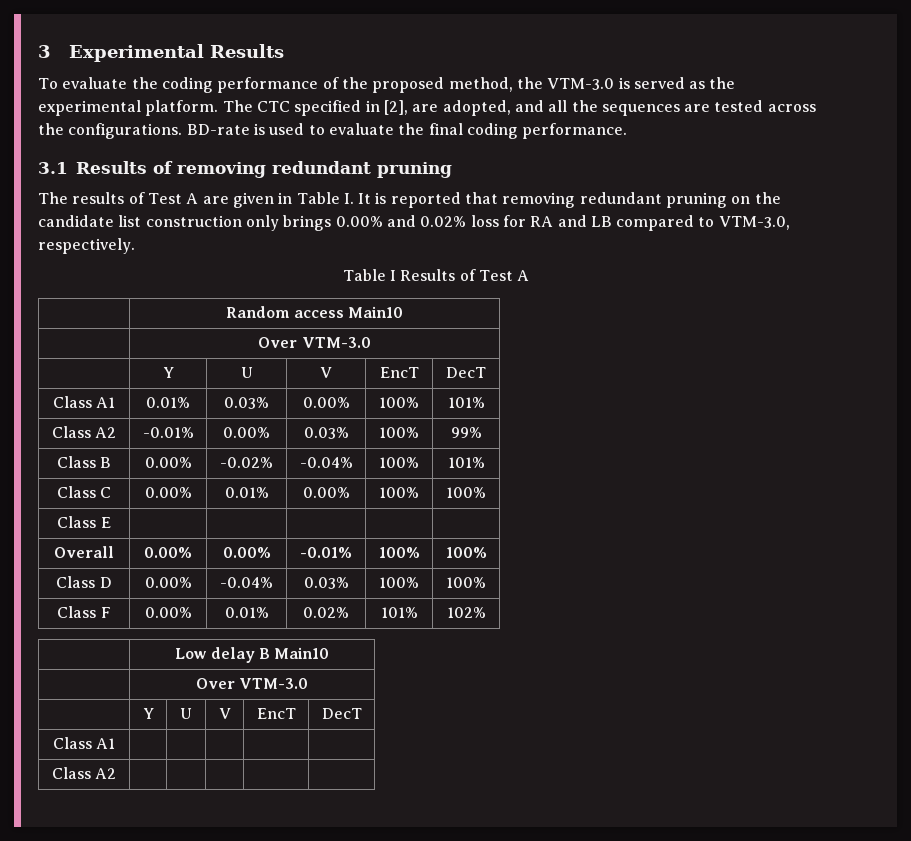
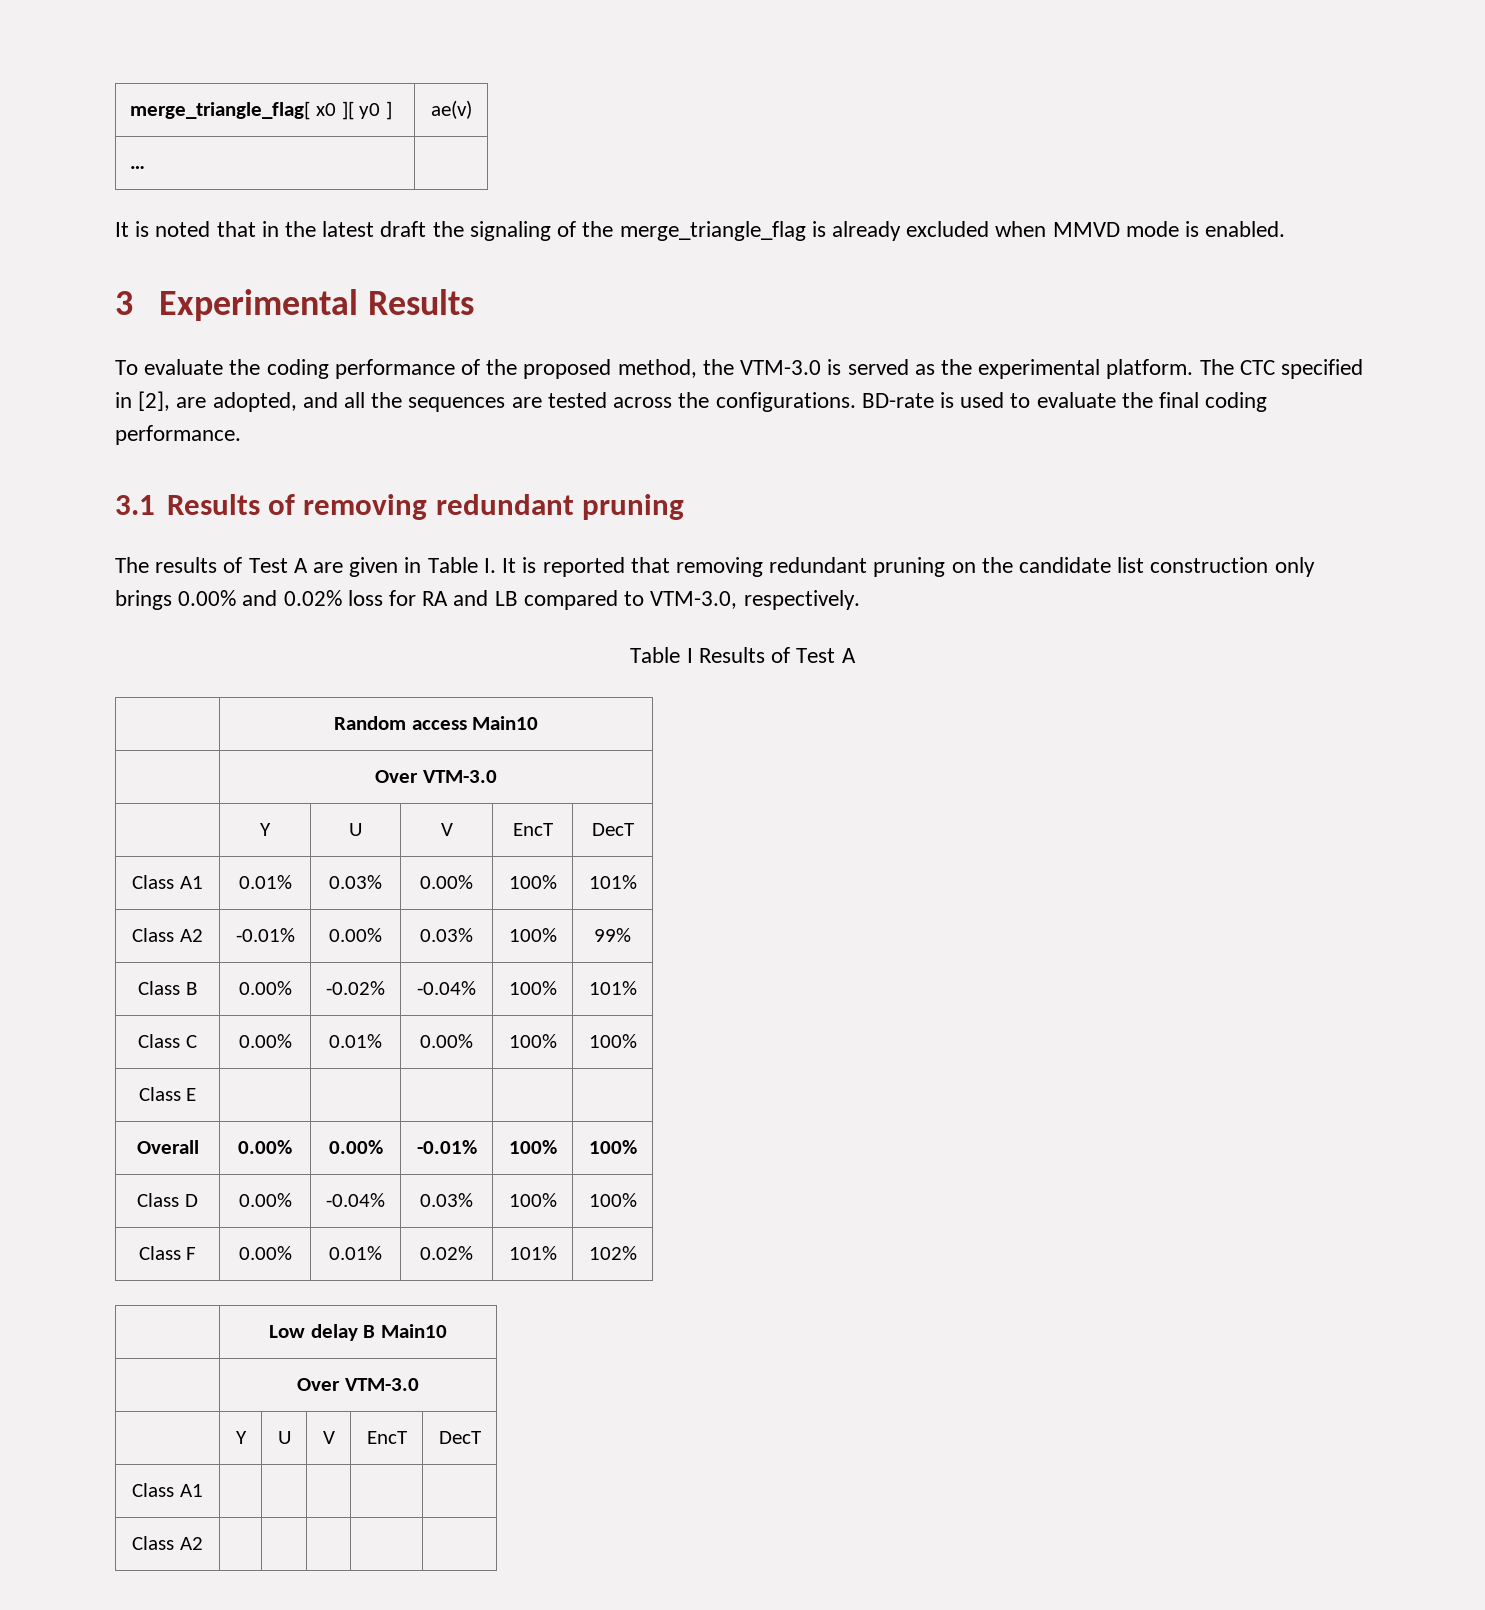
(38, 51) none -> [130,101,392,120] [430,100,472,119] [130,166,146,169] [115,221,1286,241] merge_triangle_flag[ x0 ][ y0 ] | ae(v) // … | // It is noted that in the latest draft the signaling of the merge_triangle_flag is already excluded when MMVD mode is enabled. //

